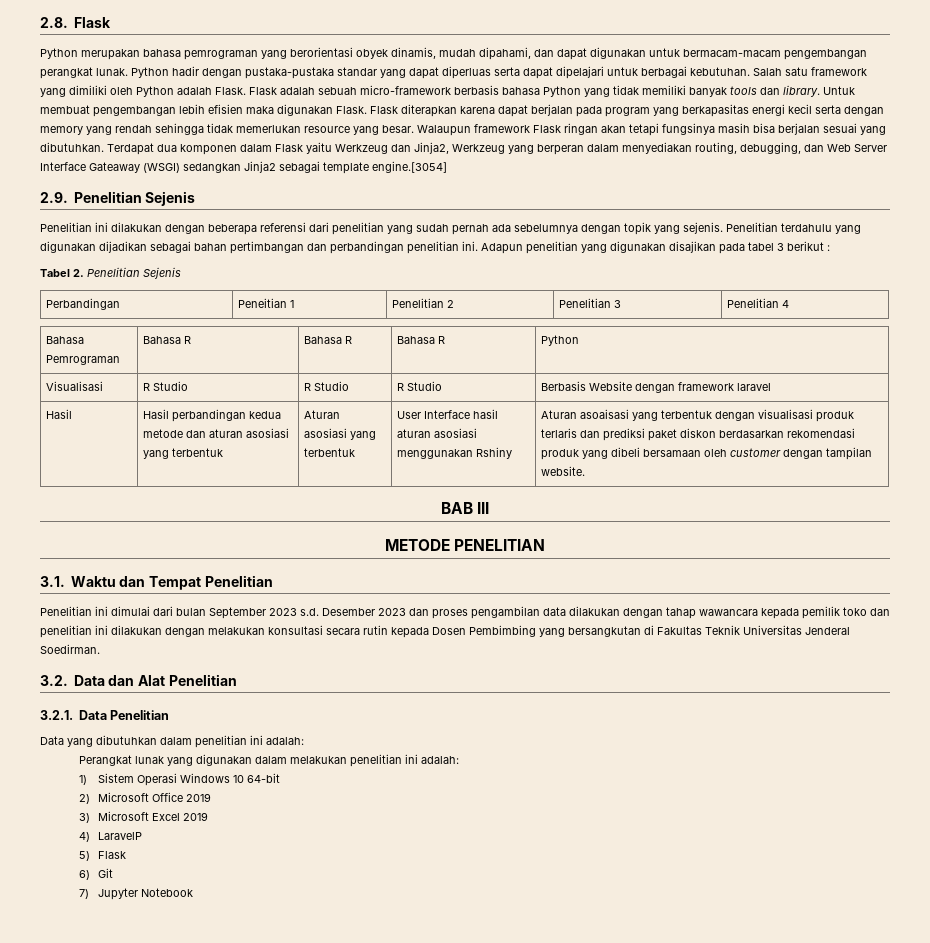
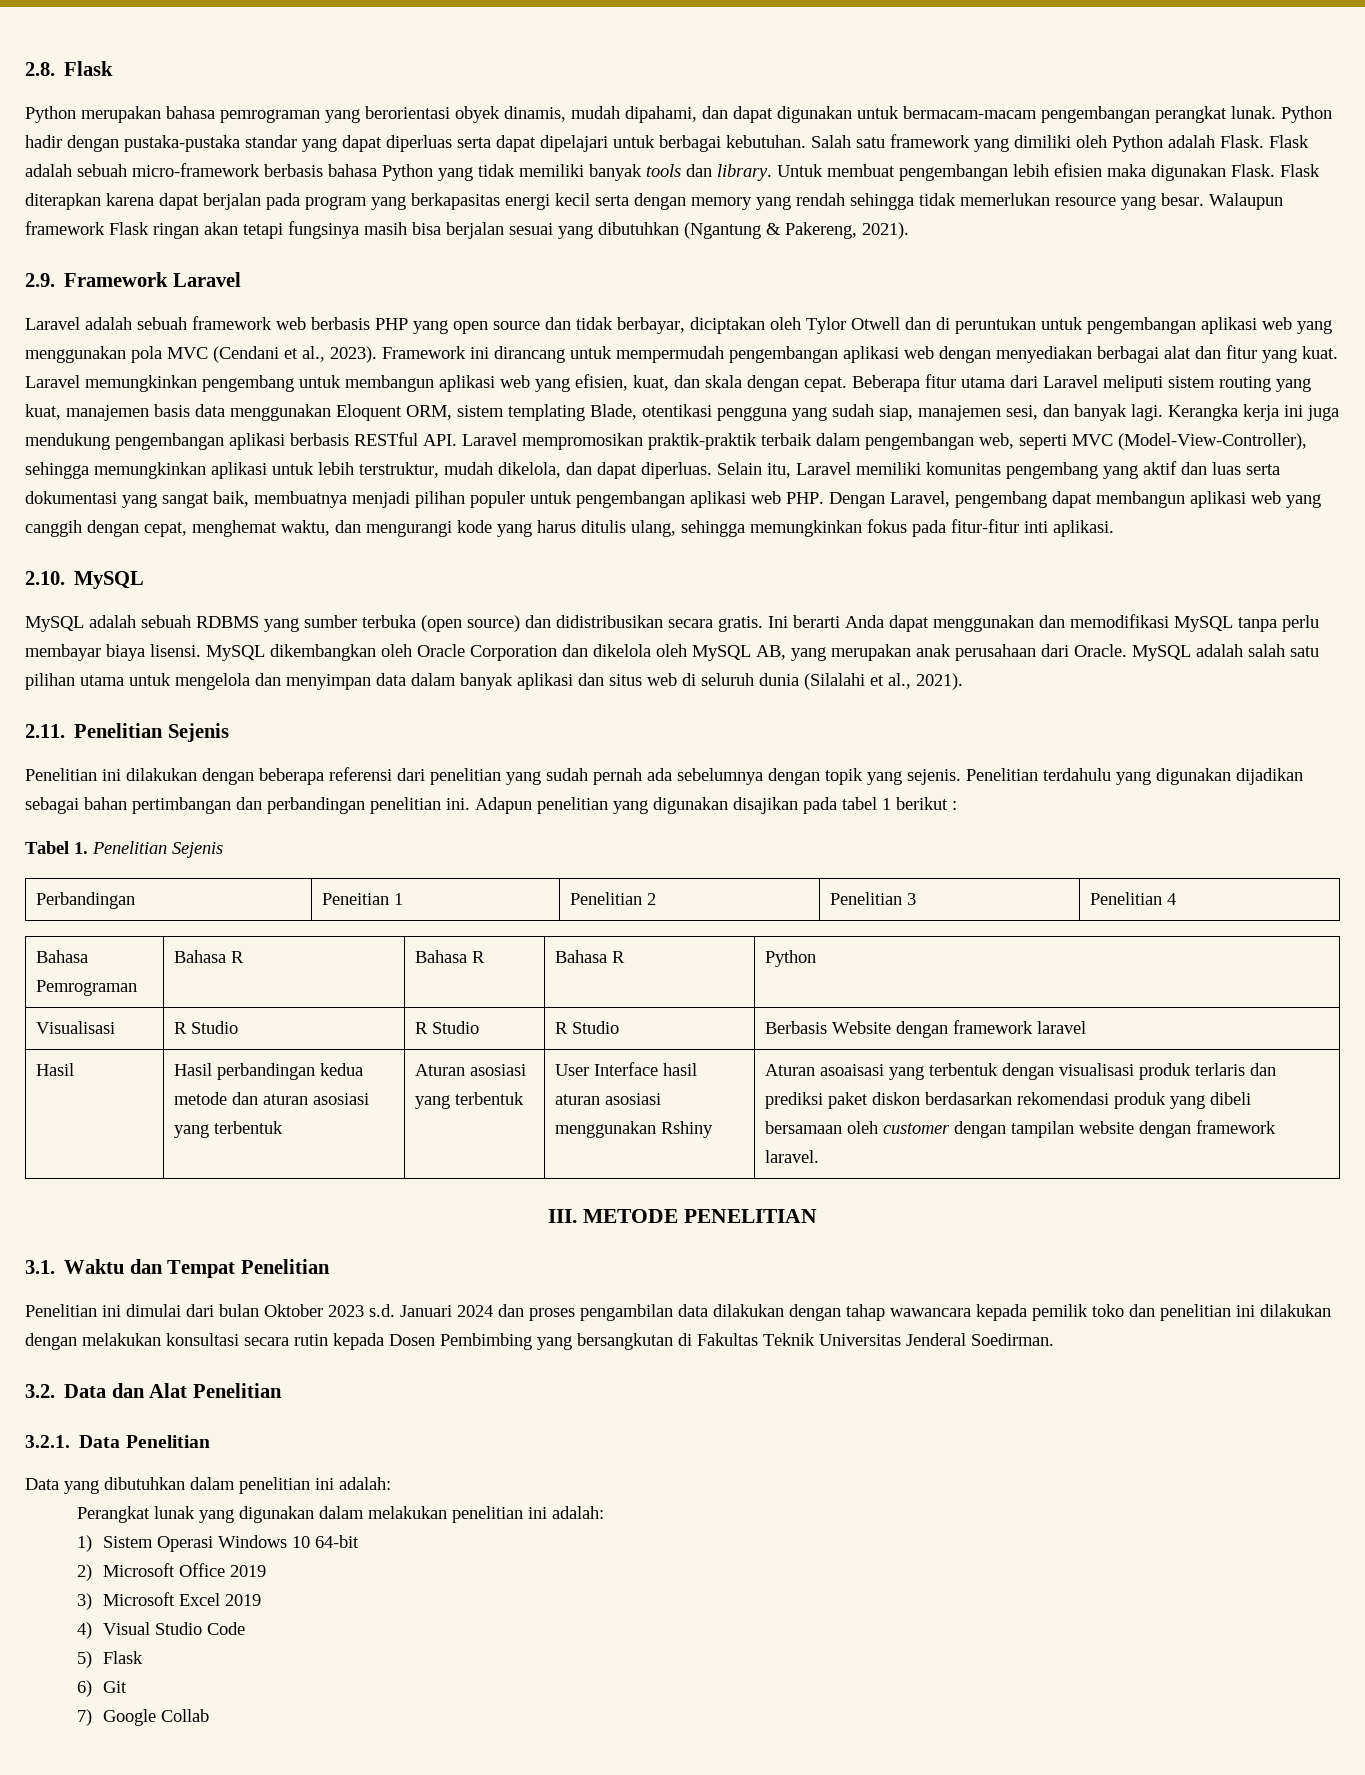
[40,142,887,155] [40,161,447,174] [40,192,68,203] dibutuhkan. Terdapat dua komponen dalam Flask yaitu Werkzeug dan Jinja2, Werkzeug yang berperan dalam menyediakan routing, debugging, dan Web Server Interface Gateaway (WSGI) sedangkan Jinja2 sebagai template engine.[3054] // 2.9. -> [598,222,909,239] [25,272,241,287] [25,316,1332,334] [25,345,1338,363] [25,374,1311,392] [25,404,1339,421] [25,432,1307,450] [25,461,1280,479] [25,491,1321,508] [25,519,1114,537] [25,571,145,589] [25,614,1319,632] [25,644,1319,661] [25,673,963,690] [25,724,65,738] dibutuhkan (Ngantung & Pakereng, 2021). // 2.9. Framework Laravel // Laravel adalah sebuah framework web berbasis PHP yang open source dan tidak berbayar, diciptakan oleh Tylor Otwell dan di peruntukan untuk pengembangan aplikasi web yang menggunakan pola MVC (Cendani et al., 2023). Framework ini dirancang untuk mempermudah pengembangan aplikasi web dengan menyediakan berbagai alat dan fitur yang kuat. Laravel memungkinkan pengembang untuk membangun aplikasi web yang efisien, kuat, dan skala dengan cepat. Beberapa fitur utama dari Laravel meliputi sistem routing yang kuat, manajemen basis data menggunakan Eloquent ORM, sistem templating Blade, otentikasi pengguna yang sudah siap, manajemen sesi, dan banyak lagi. Kerangka kerja ini juga mendukung pengembangan aplikasi berbasis RESTful API. Laravel mempromosikan praktik-praktik terbaik dalam pengembangan web, seperti MVC (Model-View-Controller), sehingga memungkinkan aplikasi untuk lebih terstruktur, mudah dikelola, dan dapat diperluas. Selain itu, Laravel memiliki komunitas pengembang yang aktif dan luas serta dokumentasi yang sangat baik, membuatnya menjadi pilihan populer untuk pengembangan aplikasi web PHP. Dengan Laravel, pengembang dapat membangun aplikasi web yang canggih dengan cepat, menghemat waktu, dan mengurangi kode yang harus ditulis ulang, sehingga memungkinkan fokus pada fitur-fitur inti aplikasi. // 2.10. MySQL // MySQL adalah sebuah RDBMS yang sumber terbuka (open source) dan didistribusikan secara gratis. Ini berarti Anda dapat menggunakan dan memodifikasi MySQL tanpa perlu membayar biaya lisensi. MySQL dikembangkan oleh Oracle Corporation dan dikelola oleh MySQL AB, yang merupakan anak perusahaan dari Oracle. MySQL adalah salah satu pilihan utama untuk mengelola dan menyimpan data dalam banyak aplikasi dan situs web di seluruh dunia (Silalahi et al., 2021). // 2.11.
[777,243,784,251] 3 -> [882,798,891,810] 1
[73,269,84,277] 2. -> [74,842,88,854] 1.
[541,466,586,476] [440,502,490,514] website. // BAB III // -> [1079,1120,1277,1138] [765,1150,820,1163] [548,1209,578,1223] website dengan framework laravel. // III.
[209,607,266,619] September -> [264,1304,323,1317] Oktober
[322,608,406,616] Desember 2023 -> [400,1305,493,1317] Januari 2024
[98,832,143,840] LaravelP -> [103,1622,246,1635] Visual Studio Code
[98,888,194,900] Jupyter Notebook -> [103,1709,210,1726] Google Collab

